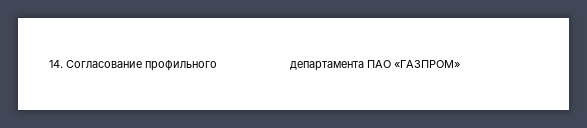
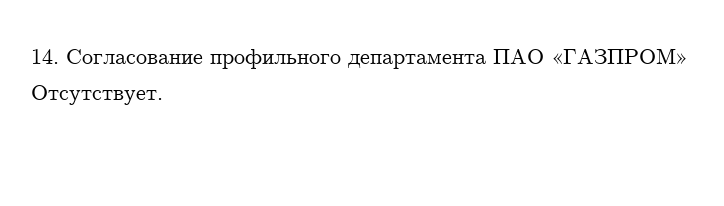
(460, 64) none -> [31,85,163,105] // Отсутствует.

